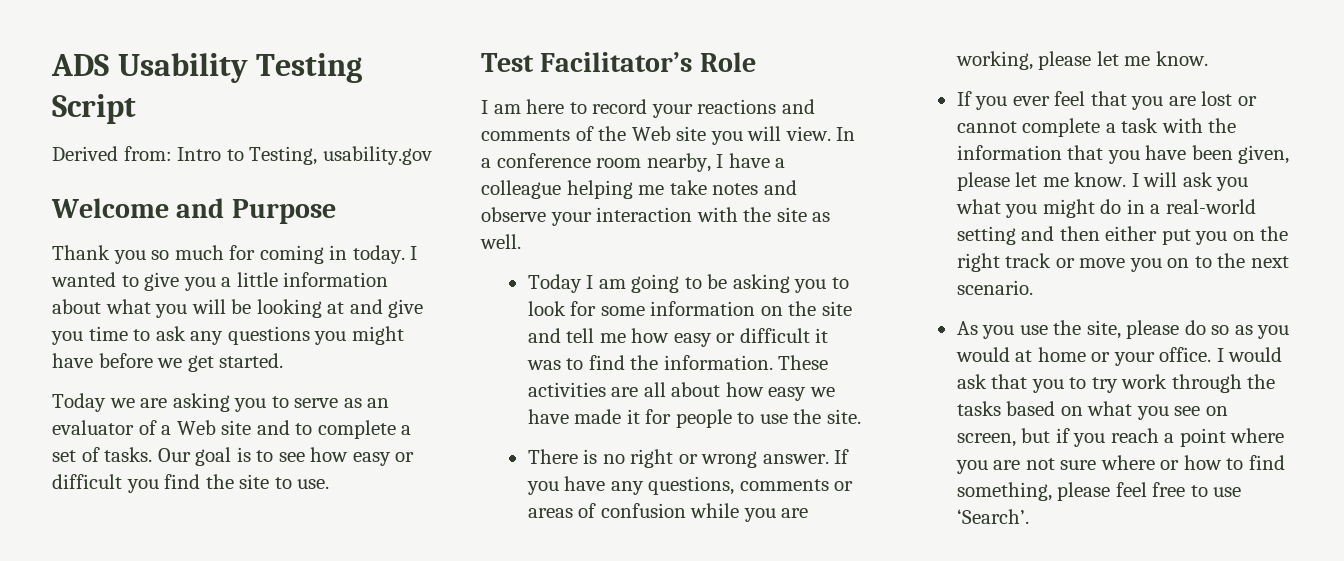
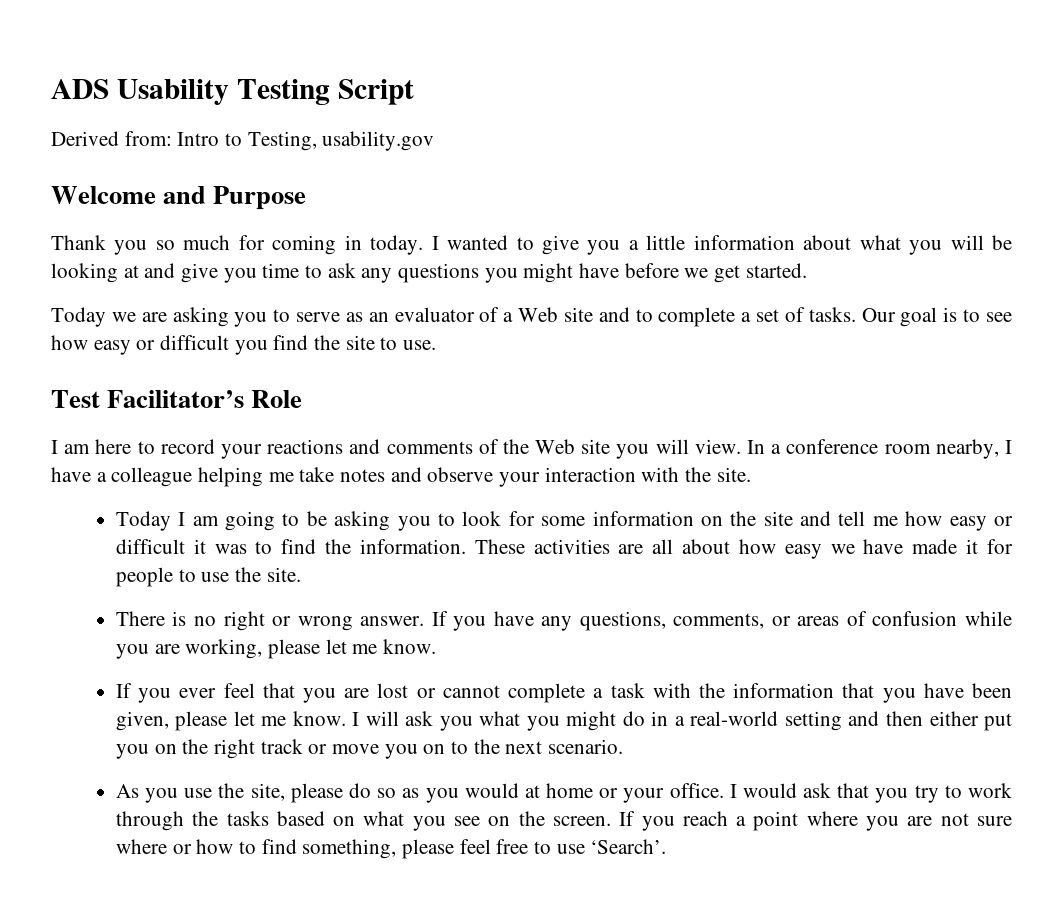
[776,207,831,222] [480,234,521,249] site as well. -> [716,467,751,482] site.
[739,479,829,491] comments -> [673,613,765,629] comments,
[1069,377,1118,393] to try -> [914,785,962,803] try to
[956,428,1070,447] screen, but if -> [518,811,636,826] the screen. If

